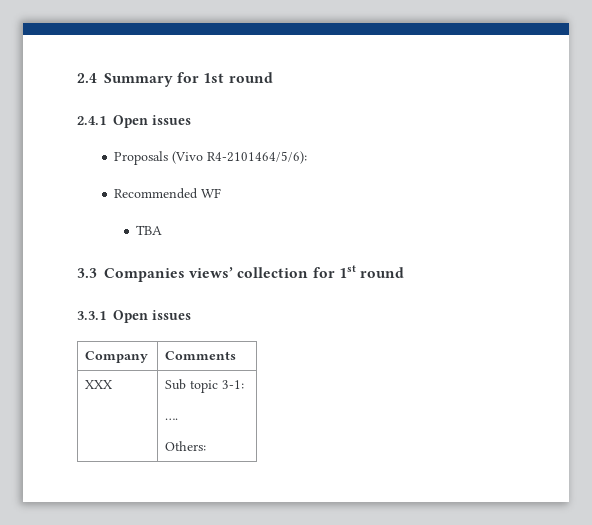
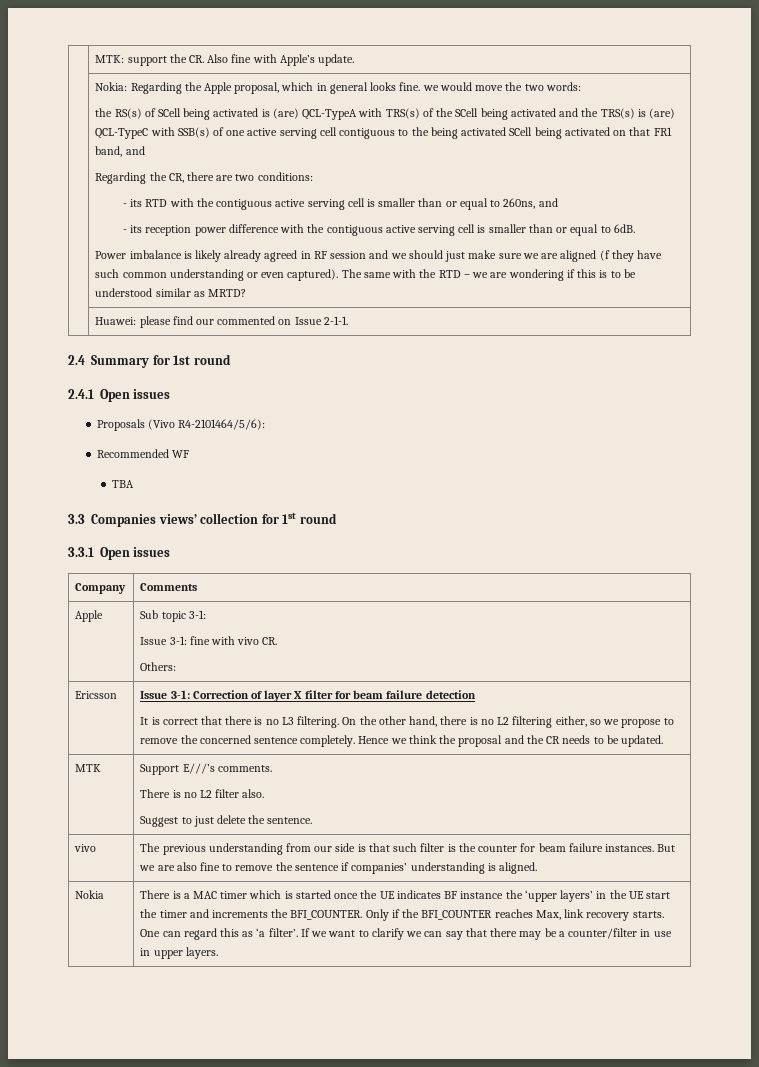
(77, 78) none -> [95,54,355,66] [95,82,581,94] [95,108,676,120] [95,127,672,139] [95,146,145,157] [95,172,313,184] [122,198,558,210] [122,224,635,236] [95,250,663,262] [95,269,636,281] [95,288,247,297] [95,316,348,328] | MTK: support the CR. Also fine with Apple’s update. // | Nokia: Regarding the Apple proposal, which in general looks fine. we would move the two words: // the RS(s) of SCell being activated is (are) QCL-TypeA with TRS(s) of the SCell being activated and the TRS(s) is (are) QCL-TypeC with SSB(s) of one active serving cell contiguous to the being activated SCell being activated on that FR1 band, and // Regarding the CR, there are two conditions: // - its RTD with the contiguous active serving cell is smaller than or equal to 260ns, and // - its reception power difference with the contiguous active serving cell is smaller than or equal to 6dB. // Power imbalance is likely already agreed in RF session and we should just make sure we are aligned (f they have such common understanding or even captured). The same with the RTD – we are wondering if this is to be understood similar as MRTD? // | Huawei: please find our commented on Issue 2-1-1. //
[85,380,114,389] XXX -> [75,610,104,622] Apple
[165,418,179,420] [165,441,207,451] …. // Others: -> [140,636,278,645] [140,662,177,671] [75,691,118,699] [140,690,476,702] [140,716,674,728] [140,735,664,747] [75,764,102,772] [140,763,272,775] [140,789,265,798] [140,815,313,827] [74,844,97,852] [140,843,676,855] [139,862,538,874] [75,890,105,899] [140,890,671,902] [140,909,664,921] [140,928,672,940] [140,947,218,959] Issue 3-1: fine with vivo CR. // Others: // Ericsson | Issue 3-1: Correction of layer X filter for beam failure detection // It is correct that there is no L3 filtering. On the other hand, there is no L2 filtering either, so we propose to remove the concerned sentence completely. Hence we think the proposal and the CR needs to be updated. // MTK | Support E///’s comments. // There is no L2 filter also. // Suggest to just delete the sentence. // vivo | The previous understanding from our side is that such filter is the counter for beam failure instances. But we are also fine to remove the sentence if companies’ understanding is aligned. // Nokia | There is a MAC timer which is started once the UE indicates BF instance the ‘upper layers’ in the UE start the timer and increments the BFI_COUNTER. Only if the BFI_COUNTER reaches Max, link recovery starts. One can regard this as ‘a filter’. If we want to clarify we can say that there may be a counter/filter in use in upper layers.

